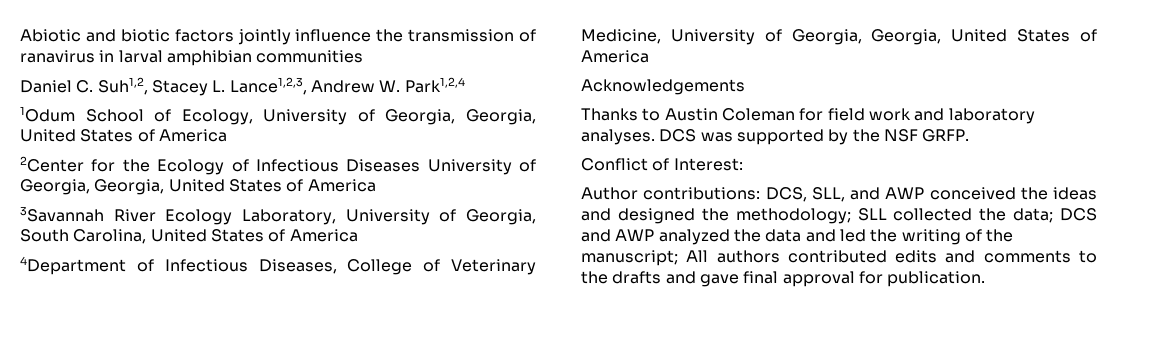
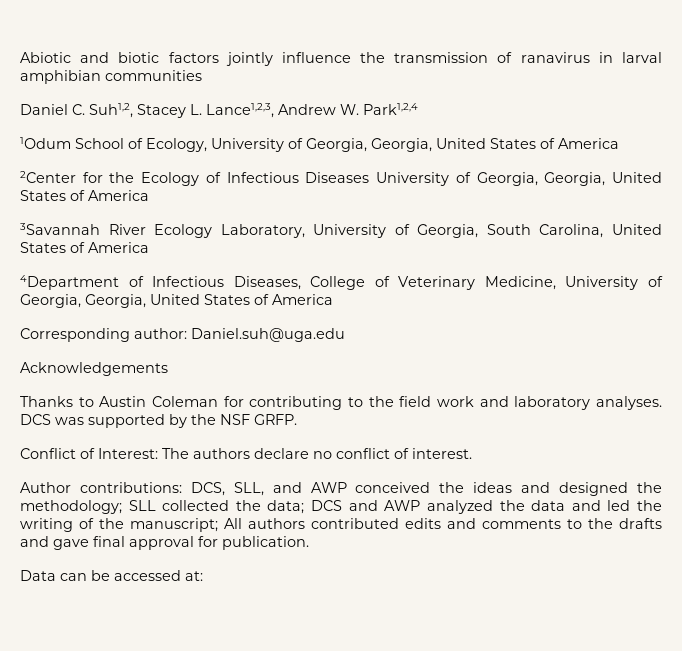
(649, 56) none -> [20,328,345,342] // Corresponding author: Daniel.suh@uga.edu
(824, 114) none -> [249,396,394,410] contributing to the
(743, 164) none -> [162,448,472,459] The authors declare no conflict of interest.
(986, 279) none -> [20,570,203,581] // Data can be accessed at:

